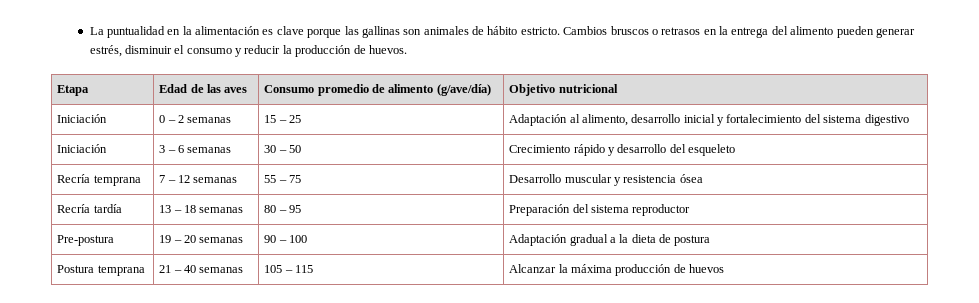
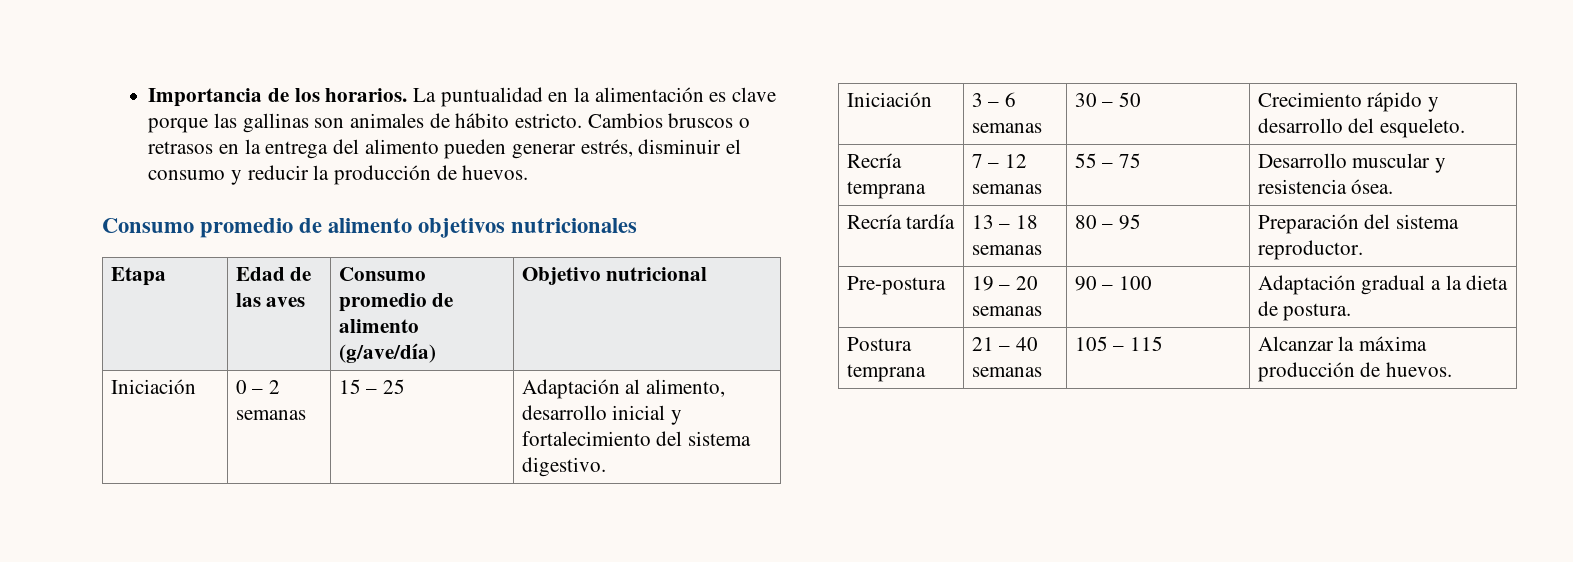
(89, 31) none -> [148,88,408,107] Importancia de los horarios.
(407, 49) none -> [102,218,638,238] // Consumo promedio de alimento objetivos nutricionales
[864,114,909,126] digestivo -> [521,457,606,477] digestivo.
[688,144,736,156] esqueleto -> [1379,118,1465,138] esqueleto.
[679,174,703,183] ósea -> [1351,179,1394,194] ósea.
[632,204,691,216] reproductor -> [1257,240,1363,260] reproductor.
[674,235,711,246] postura -> [1283,303,1352,321] postura.
[689,264,725,273] huevos -> [1385,362,1452,377] huevos.

